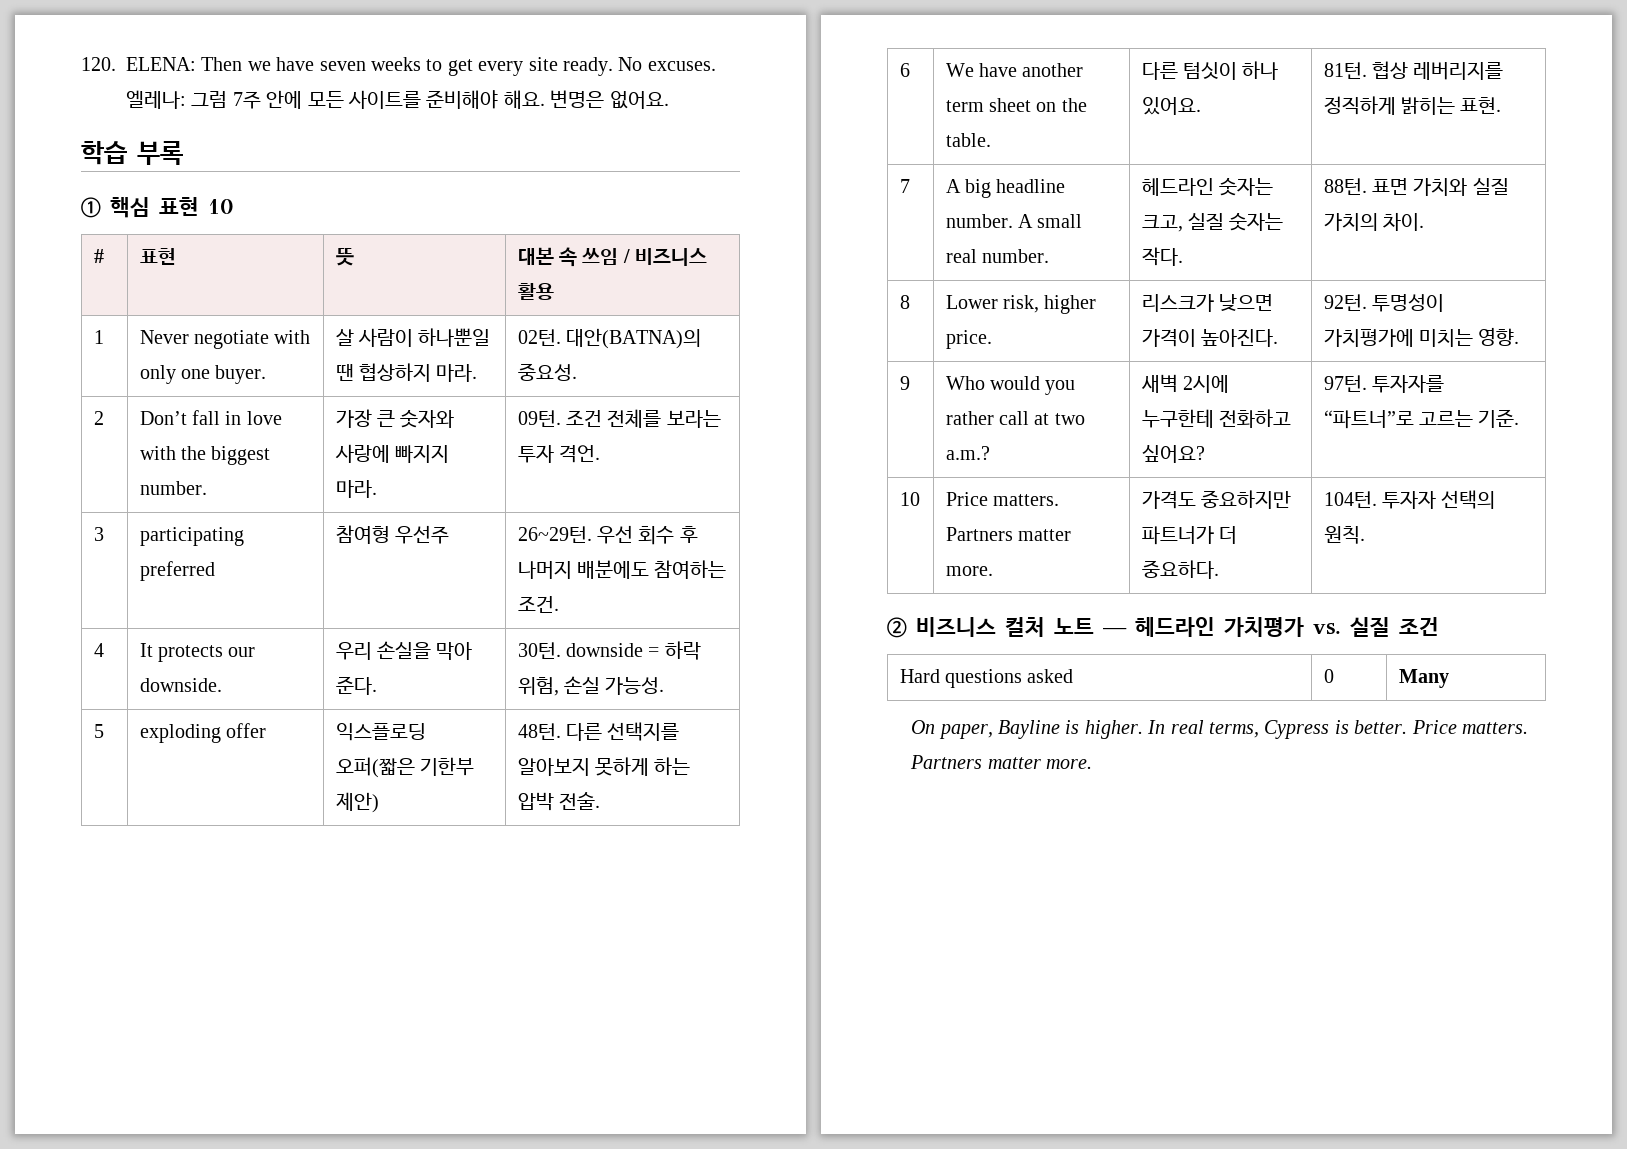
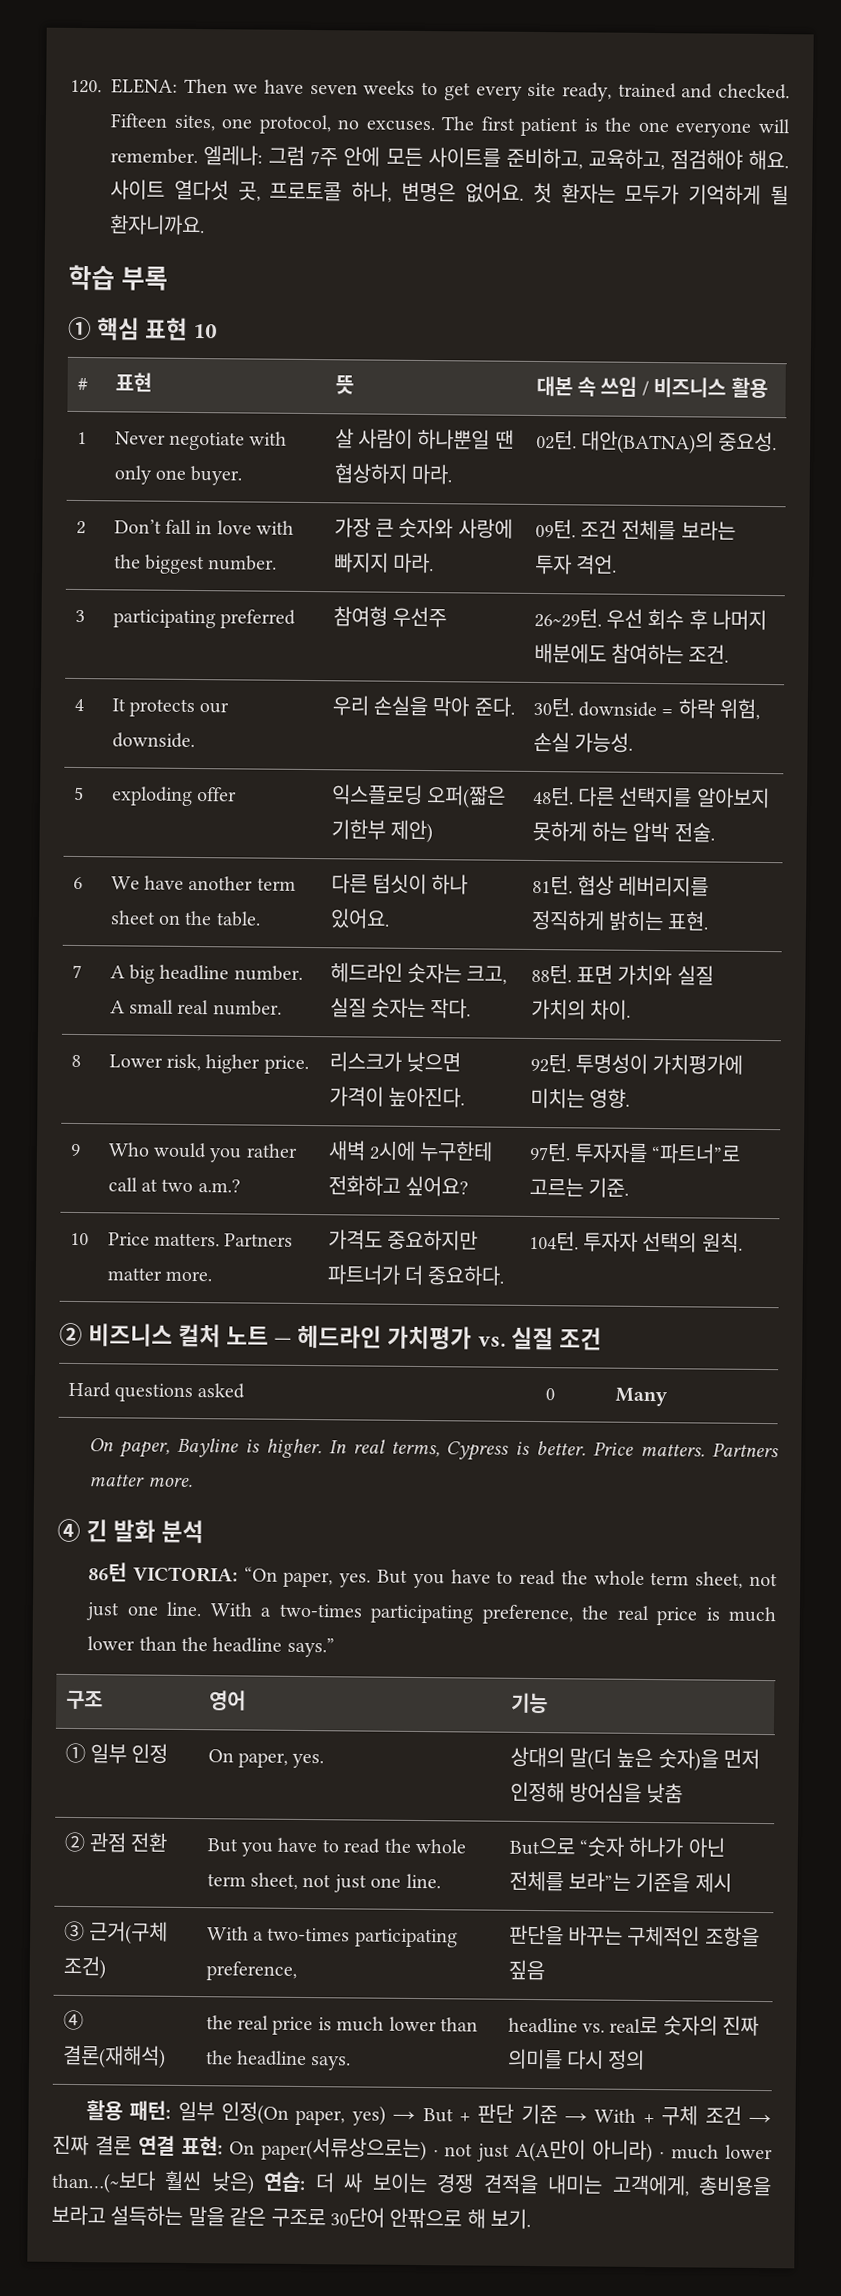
[562,57,716,76] ready. No excuses. -> [561,82,790,102] [110,113,791,138] [110,148,198,165] ready, trained and checked. Fifteen sites, one protocol, no excuses. The first patient is the one everyone will remember.
[426,90,669,109] 준비해야 해요. 변명은 없어요. -> [505,147,790,171] [110,179,790,206] [109,214,205,236] 준비하고, 교육하고, 점검해야 해요. 사이트 열다섯 곳, 프로토콜 하나, 변명은 없어요. 첫 환자는 모두가 기억하게 될 환자니까요.
(1093, 764) none -> [57,1518,205,1544] [88,1562,778,1589] [86,1601,777,1626] [87,1636,335,1658] [65,1689,103,1710] [208,1690,246,1711] [510,1692,548,1714] [64,1742,169,1764] [207,1749,325,1769] [509,1746,761,1772] [509,1781,684,1804] [63,1831,169,1853] [206,1837,466,1857] [206,1872,441,1893] [508,1836,725,1858] [508,1870,732,1893] [63,1920,168,1945] [62,1955,106,1980] [206,1926,458,1948] [205,1961,297,1981] [508,1924,760,1947] [507,1959,545,1981] [62,2009,84,2031] [61,2044,166,2069] [205,2015,478,2036] [204,2050,352,2071] [507,2015,760,2036] [506,2048,646,2070] [85,2100,773,2126] [52,2134,773,2164] [51,2169,772,2197] [51,2204,532,2230] // ④ 긴 발화 분석 // 86턴 VICTORIA: “On paper, yes. But you have to read the whole term sheet, not just one line. With a two-times participating preference, the real price is much lower than the headline says.” // 구조 | 영어 | 기능 // ① 일부 인정 | On paper, yes. | 상대의 말(더 높은 숫자)을 먼저 인정해 방어심을 낮춤 // ② 관점 전환 | But you have to read the whole term sheet, not just one line. | But으로 “숫자 하나가 아닌 전체를 보라”는 기준을 제시 // ③ 근거(구체 조건) | With a two-times participating preference, | 판단을 바꾸는 구체적인 조항을 짚음 // ④ 결론(재해석) | the real price is much lower than the headline says. | headline vs. real로 숫자의 진짜 의미를 다시 정의 // 활용 패턴: 일부 인정(On paper, yes) → But + 판단 기준 → With + 구체 조건 → 진짜 결론 연결 표현: On paper(서류상으로는) · not just A(A만이 아니라) · much lower than…(~보다 훨씬 낮은) 연습: 더 싸 보이는 경쟁 견적을 내미는 고객에게, 총비용을 보라고 설득하는 말을 같은 구조로 30단어 안팎으로 해 보기.

